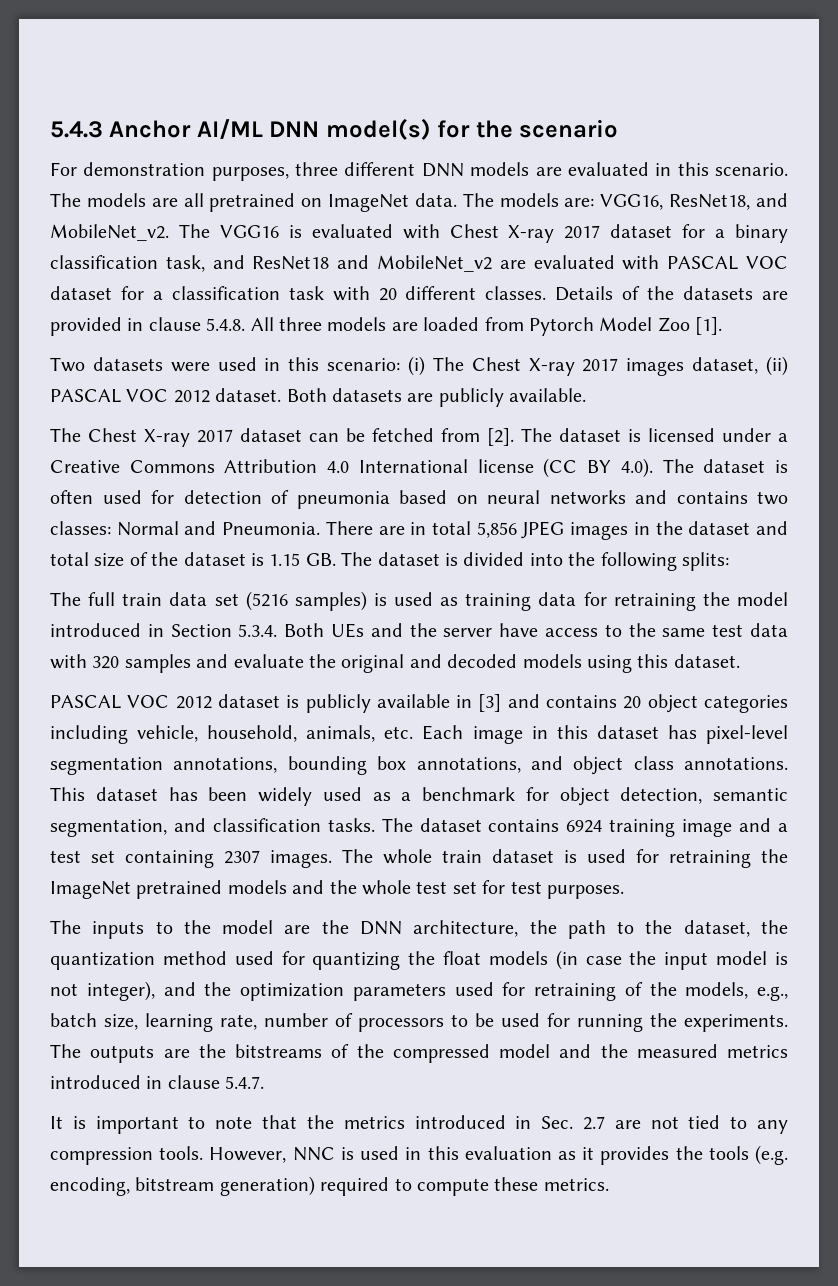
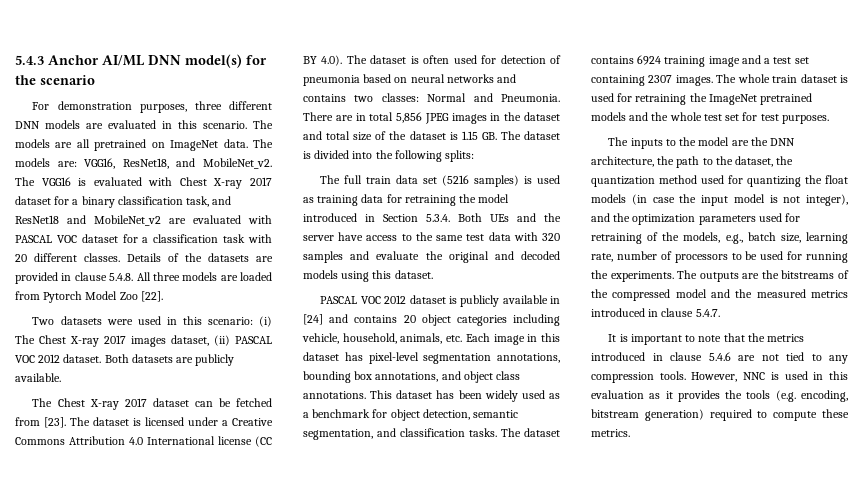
[695,317,723,335] [1]. -> [140,291,163,302] [22].
[487,428,514,446] [2]. -> [44,417,66,428] [23].
[478,694,502,712] [3] -> [303,314,323,325] [24]
[541,1116,605,1130] Sec. 2.7 -> [670,352,731,361] clause 5.4.6

